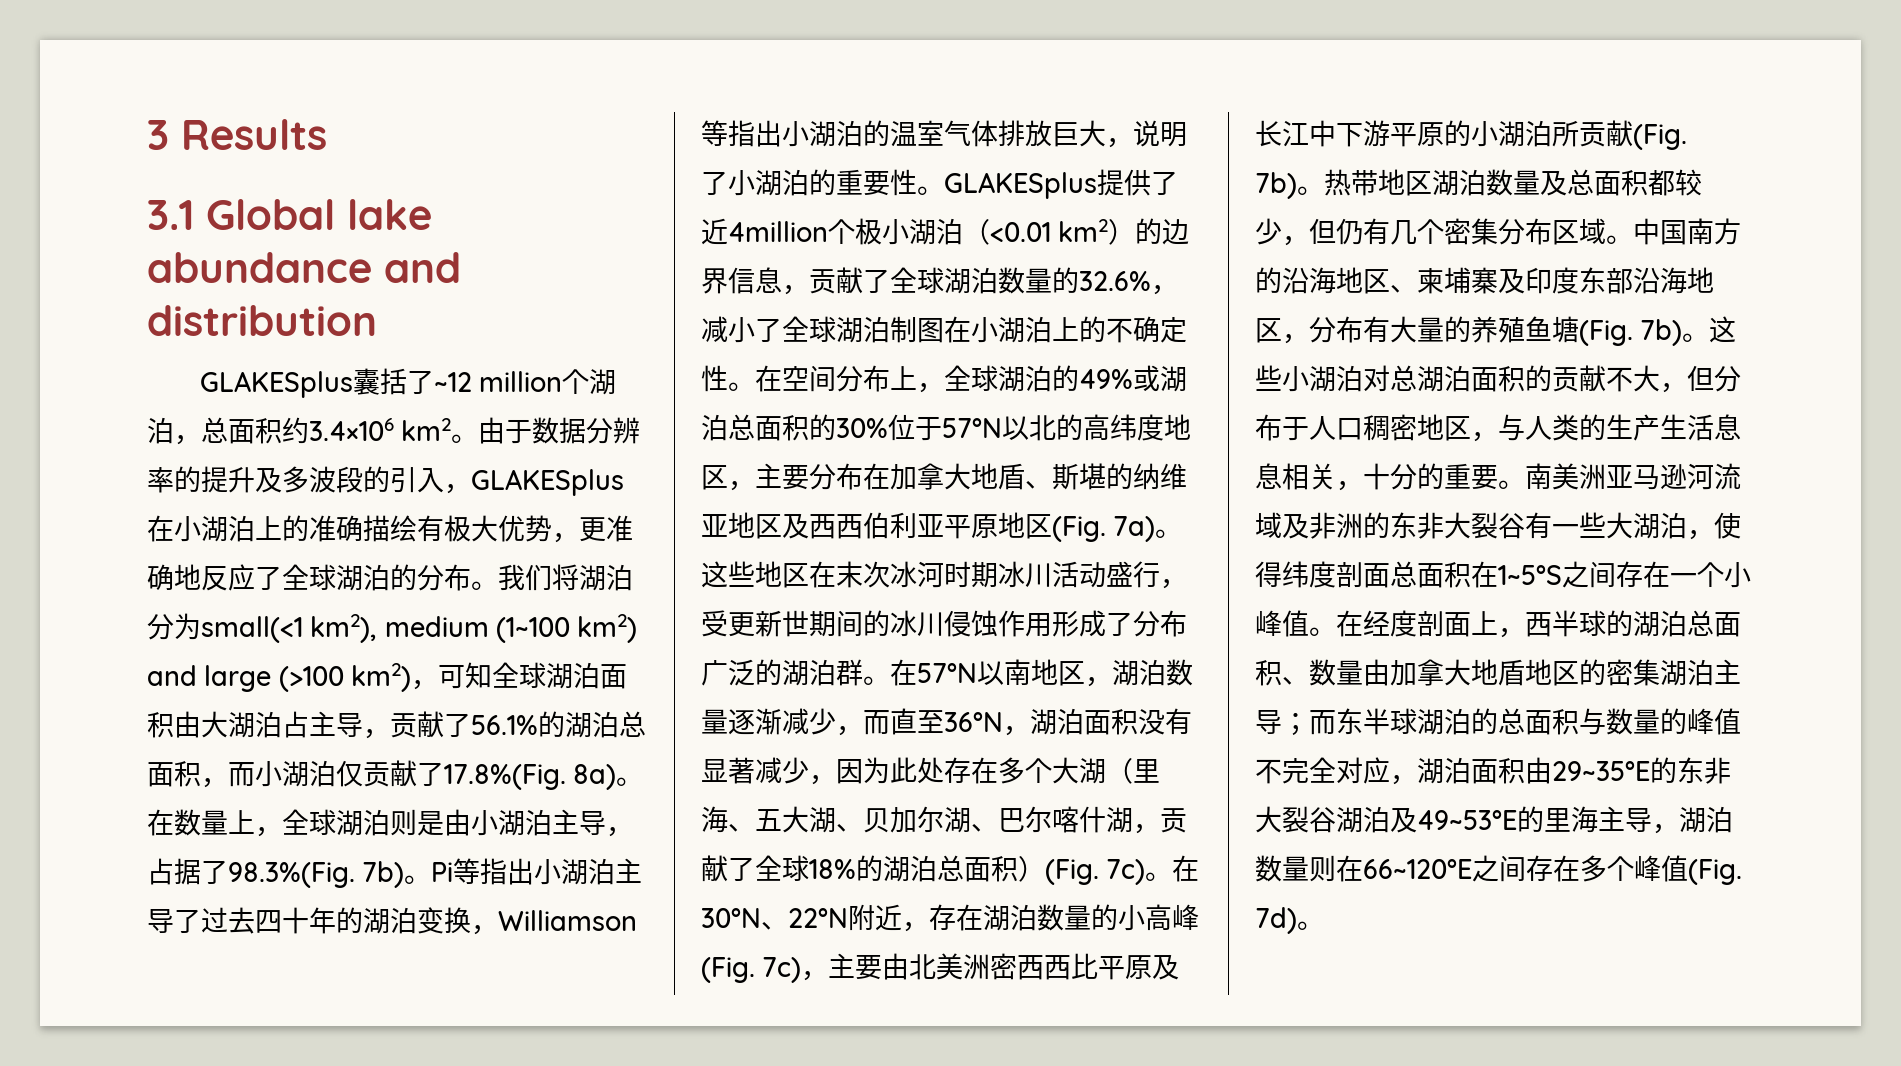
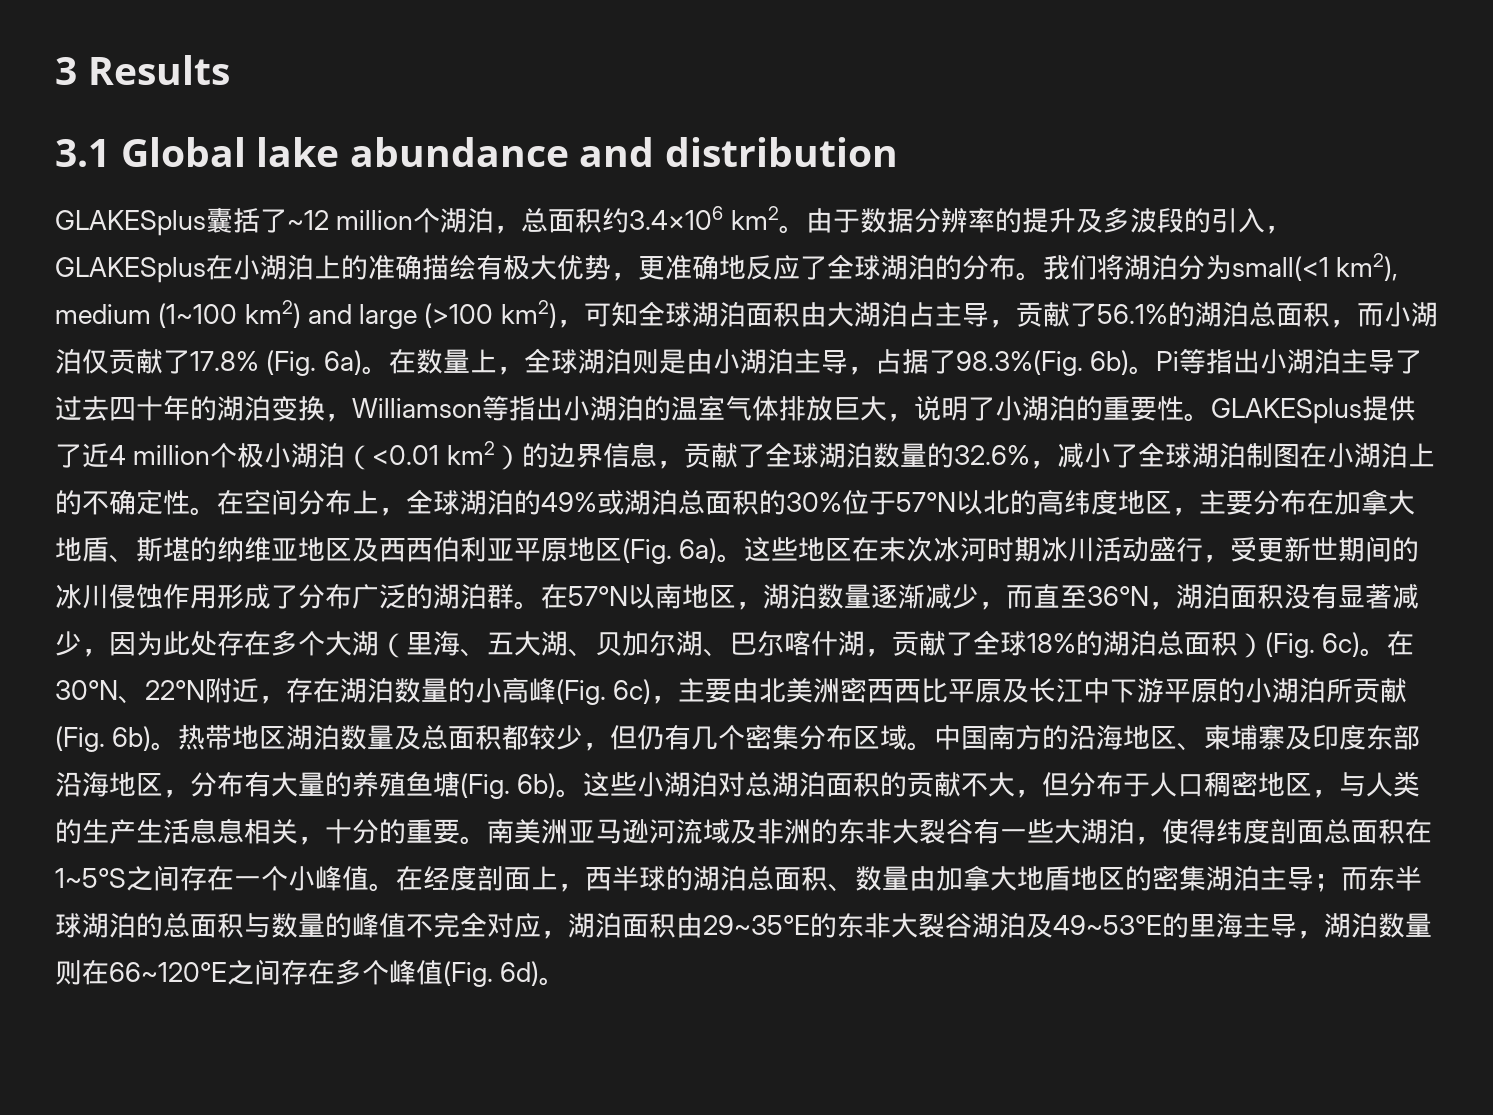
[444,764,617,790] 17.8%(Fig. 8a) -> [190,350,362,376] 17.8% (Fig. 6a)
[362,861,405,888] 7b) -> [1089,350,1129,375] 6b)
[728,221,828,242] 4million -> [109,445,211,465] 4 million
[1113,516,1156,542] 7a) -> [679,538,718,563] 6a)
[1106,859,1146,885] 7c) -> [1322,632,1361,657] 6c)
[762,957,802,983] 7c) -> [613,679,652,704] 6c)
[1255,172,1297,199] 7b) -> [112,726,152,751] 6b)
[1640,319,1683,346] 7b) -> [517,773,557,798] 6b)
[1255,907,1297,934] 7d) -> [500,961,540,986] 6d)

